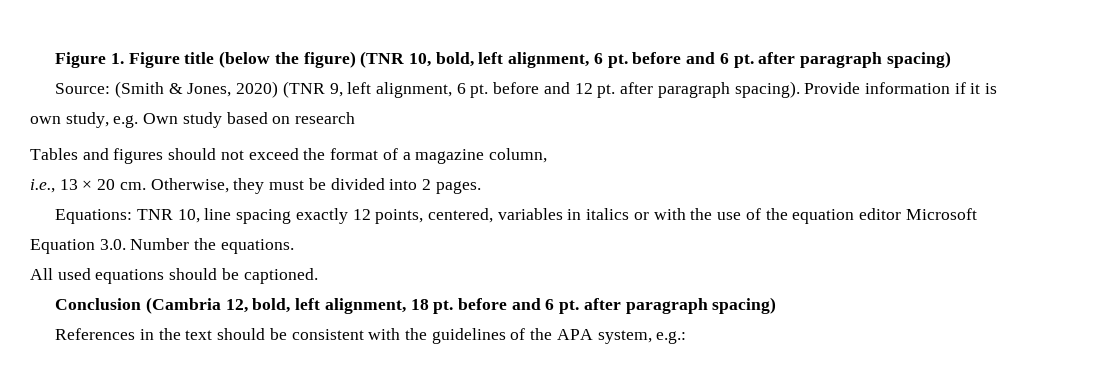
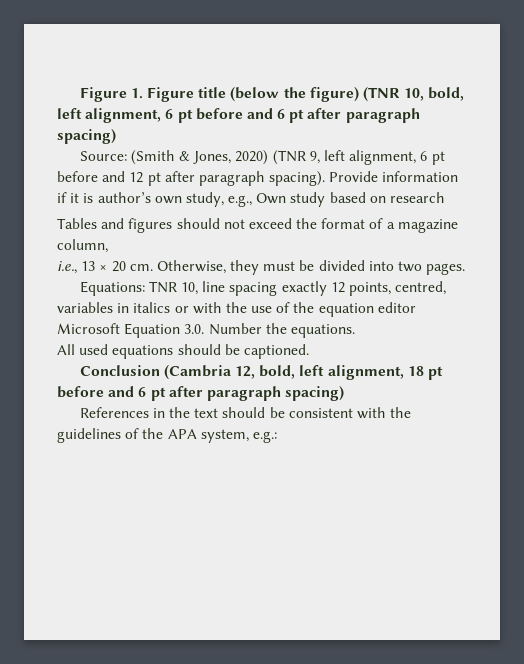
[607,52,754,68] pt. before and 6 pt. -> [177,108,305,123] pt before and 6 pt
[470,84,489,98] pt. -> [431,151,445,165] pt
[597,84,616,98] pt. -> [147,172,161,186] pt
(998, 88) none -> [97,192,151,203] author’s
[113,115,139,128] e.g. -> [228,195,253,207] e.g.,
[421,179,431,190] 2 -> [398,261,423,272] two
[427,208,493,223] centered, -> [395,281,447,295] centred,
[433,298,580,314] pt. before and 6 pt. -> [427,366,443,380] [57,386,166,401] pt before and 6 pt

